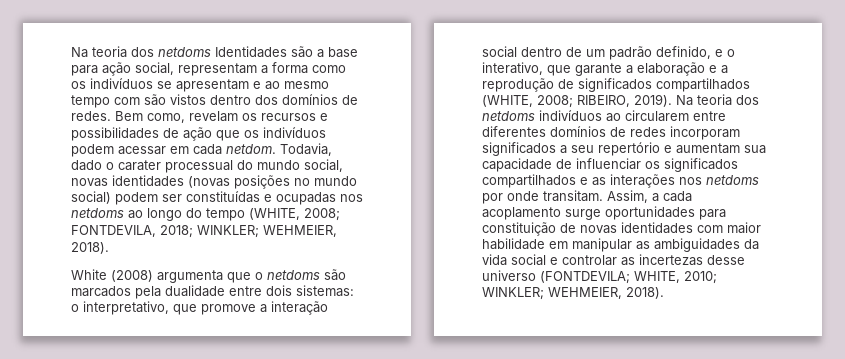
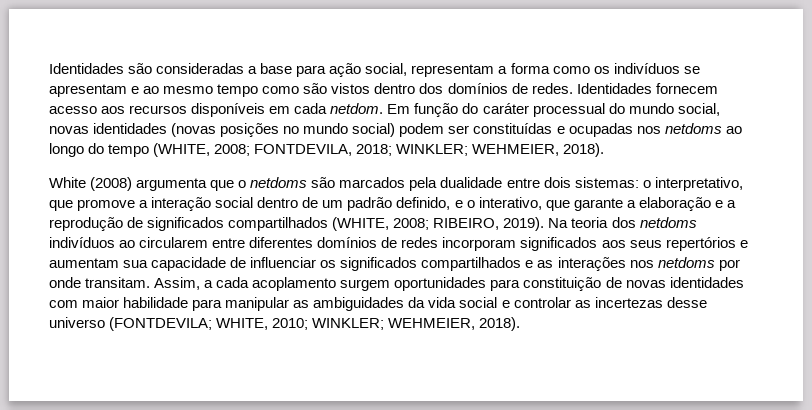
[71,46,211,58] Na teoria dos netdoms -> (49, 68) none
(313, 52) none -> [156,63,245,74] consideradas
[114,97,140,105] com -> [262,86,300,94] como
[115,111,328,123] [71,127,326,141] [71,143,332,157] [71,160,161,171] Bem como, revelam os recursos e possibilidades de ação que os indivíduos podem acessar em cada netdom. Todavia, dado o carater -> [576,83,718,94] [49,103,529,117] Identidades fornecem acesso aos recursos disponíveis em cada netdom. Em função do caráter
[560,142,660,156] a seu repertório -> [601,237,736,251] aos seus repertórios
[565,209,601,220] surge -> [340,279,391,291] surgem
[549,241,568,249] em -> [192,299,223,311] para

